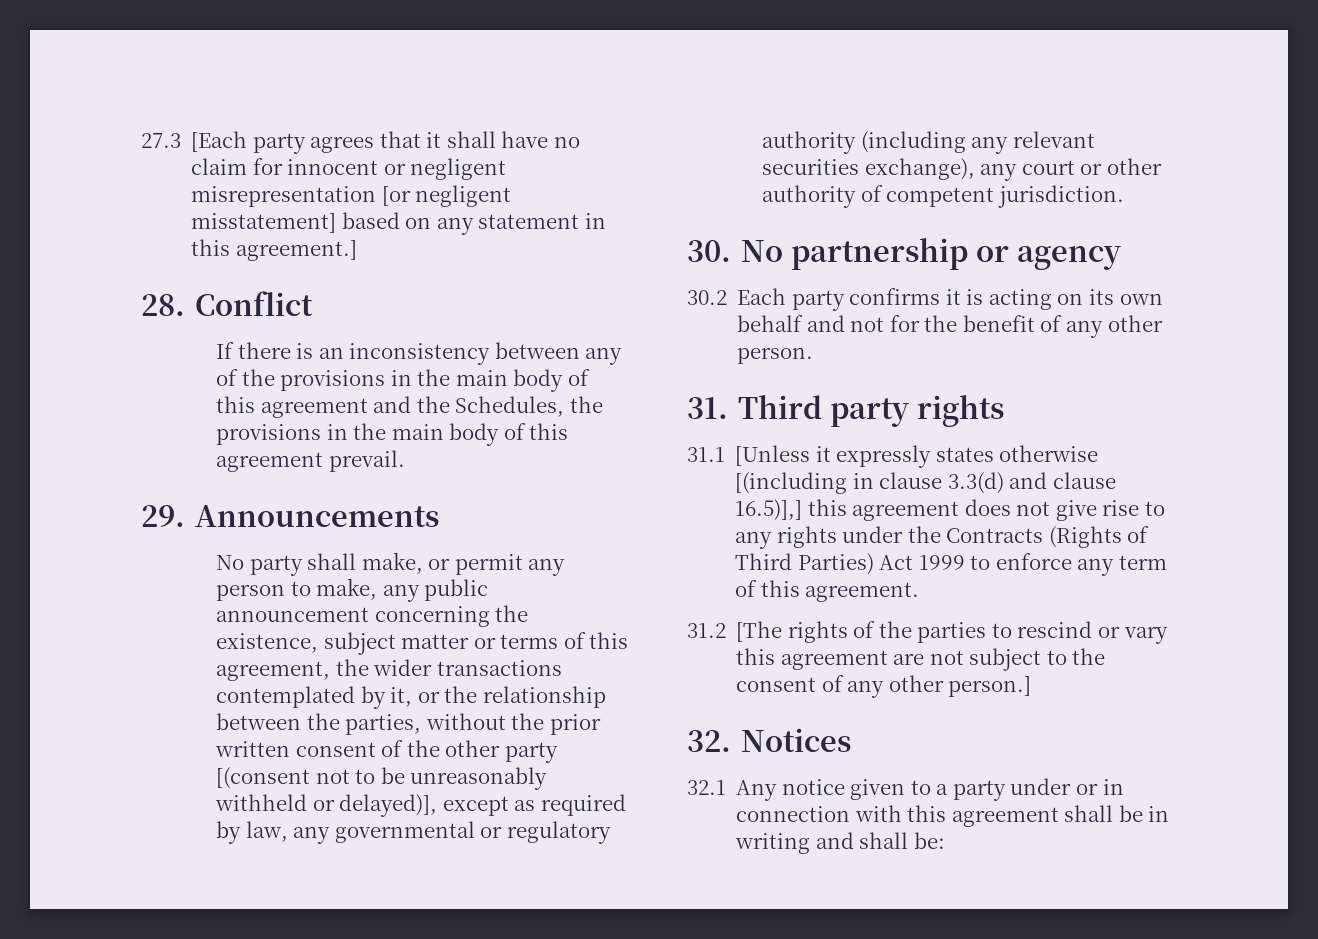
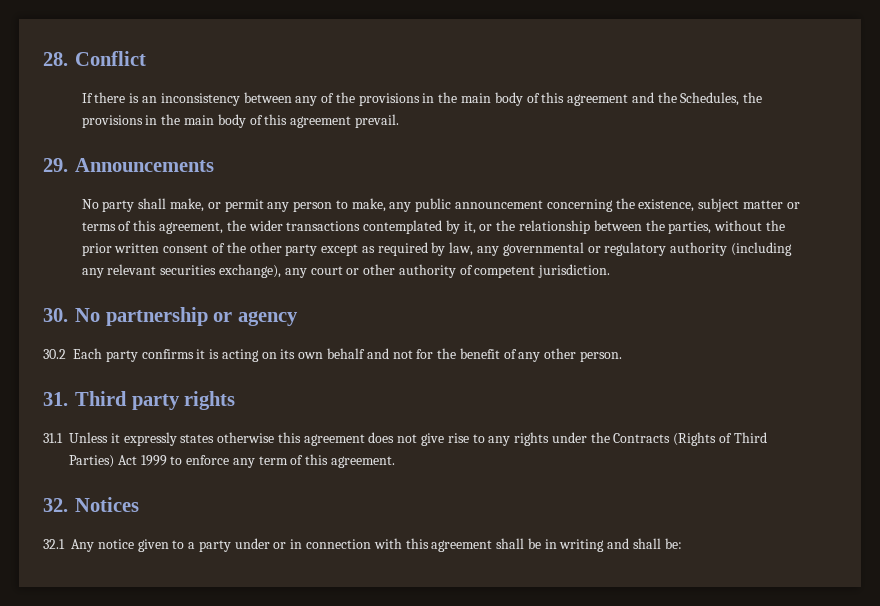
[141,131,580,154] [191,158,507,180] [191,185,512,207] [191,212,606,235] [191,239,357,261] 27.3 [Each party agrees that it shall have no claim for innocent or negligent misrepresentation [or negligent misstatement] based on any statement in this agreement.] // -> (43, 59) none
[215,767,548,790] [214,794,438,817] [(consent not to be unreasonably withheld or delayed)], -> (318, 250) none
[735,445,811,466] [Unless -> [69,432,108,443] Unless
[735,472,1116,494] [735,499,803,521] [(including in clause 3.3(d) and clause 16.5)],] -> (275, 437) none
[687,621,1168,644] [736,648,1106,671] [736,675,1032,698] // 31.2 [The rights of the parties to rescind or vary this agreement are not subject to the consent of any other person.] -> (396, 462) none

